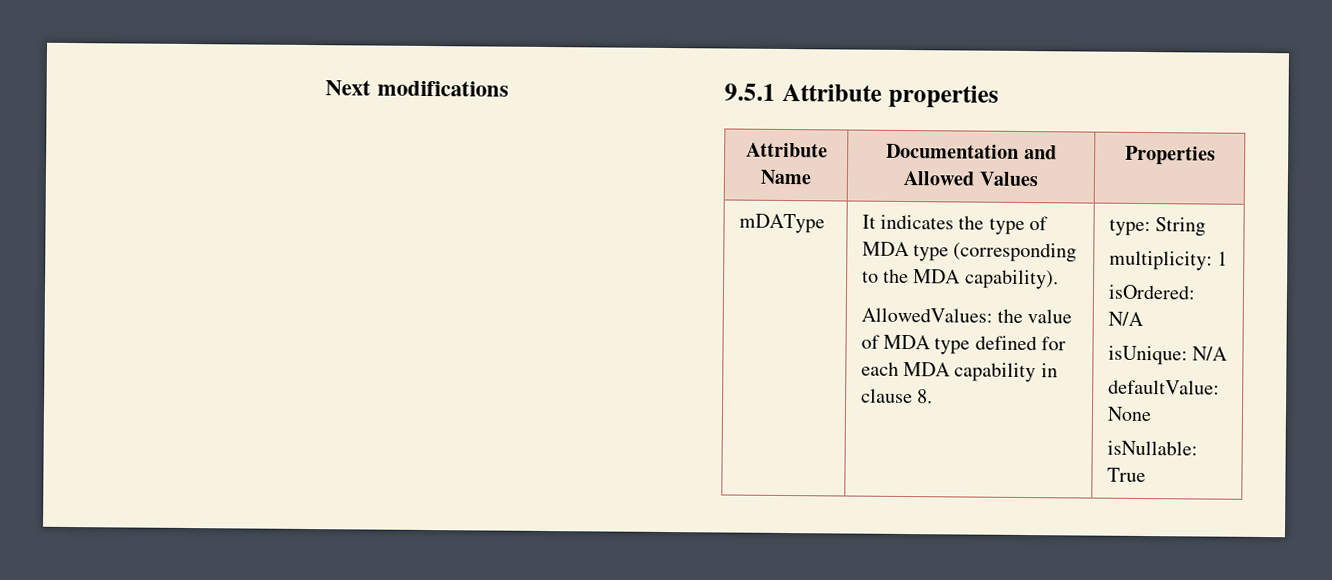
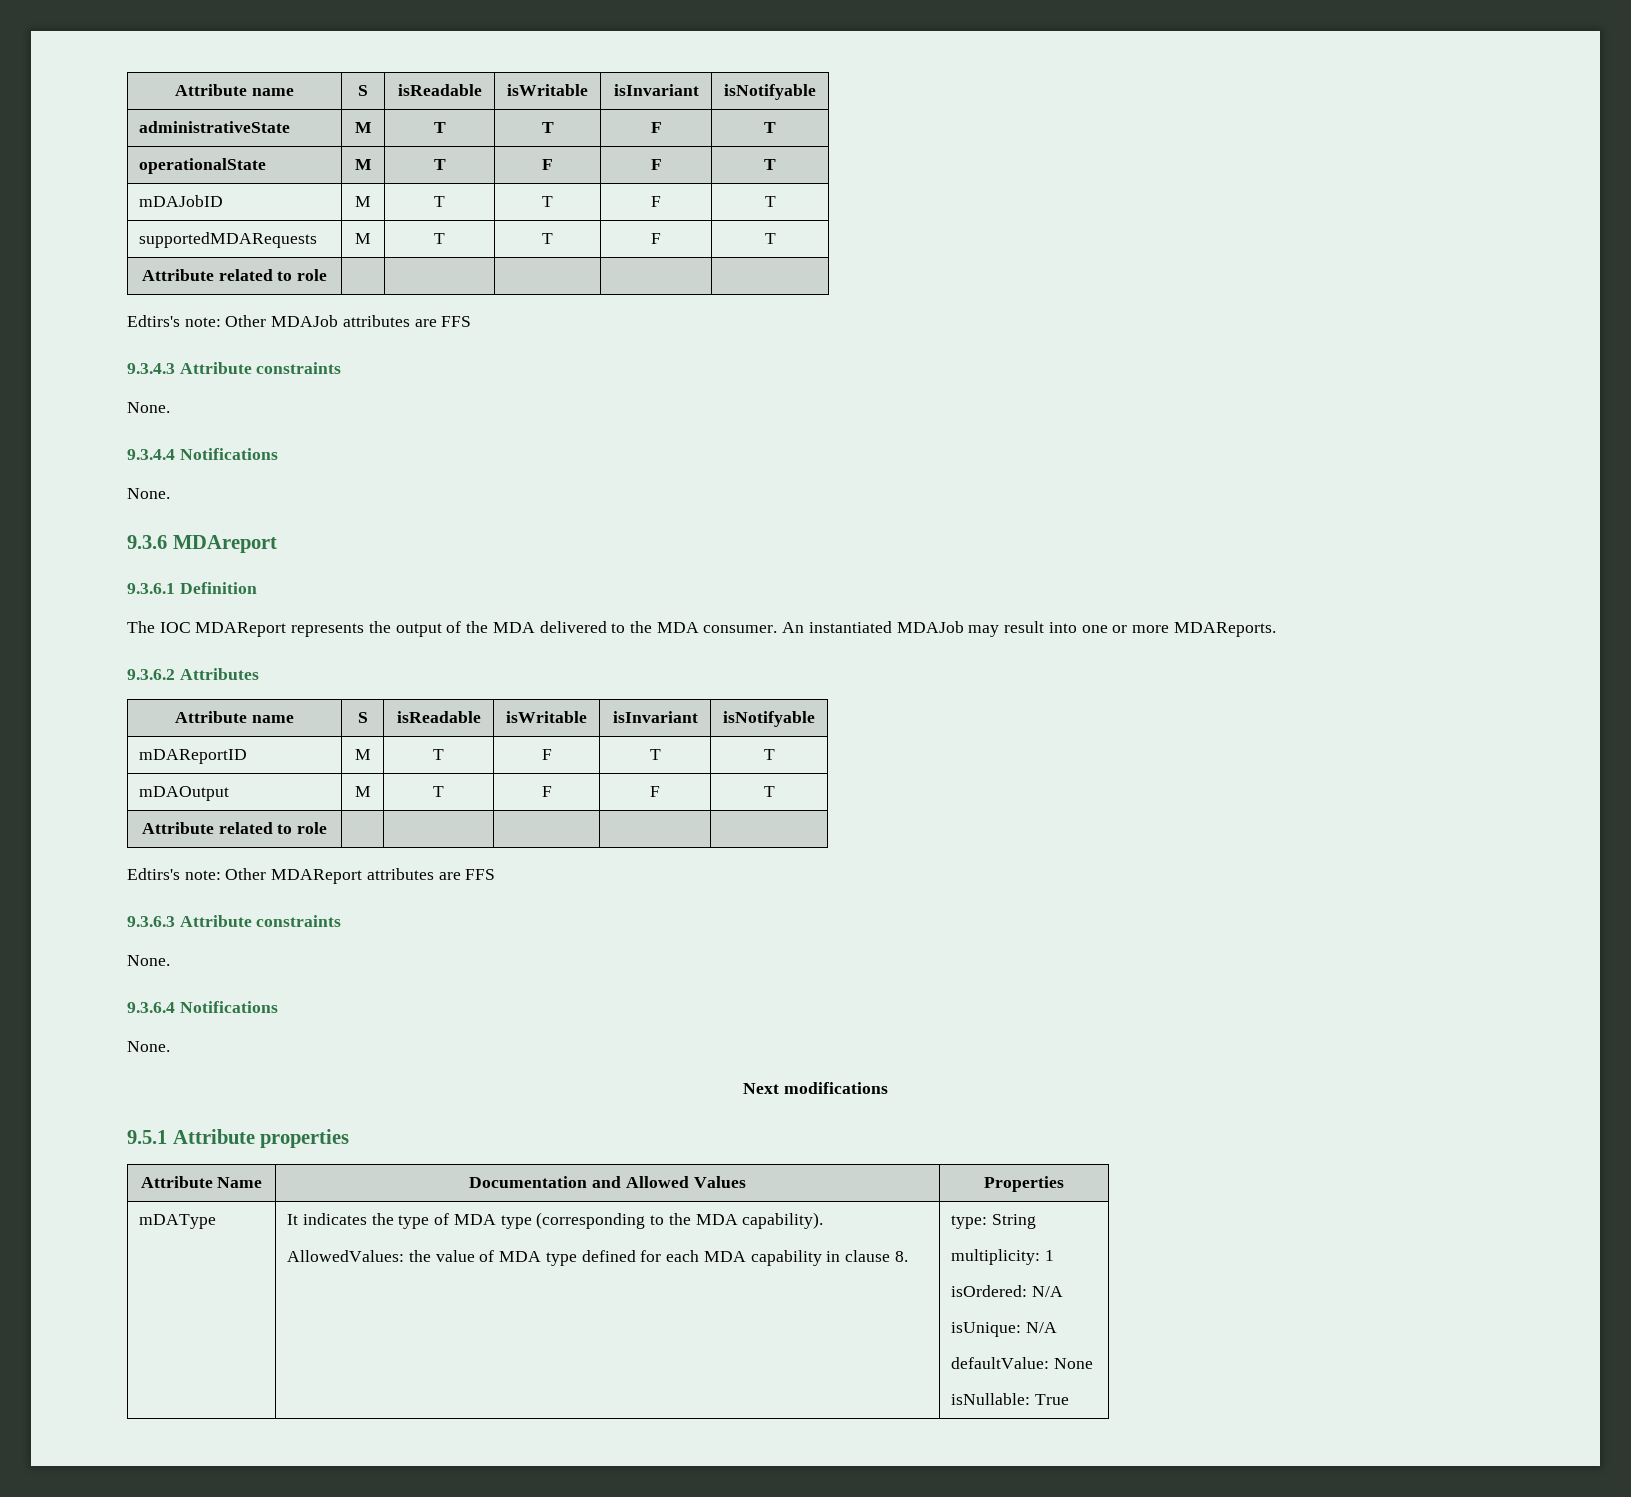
(325, 88) none -> [175,84,294,96] [358,85,368,96] [397,84,482,96] [507,84,588,96] [613,84,699,96] [724,84,816,100] [139,121,291,133] [354,122,372,133] [433,122,446,133] [541,122,554,133] [650,122,662,133] [764,122,776,133] [139,158,267,174] [354,159,372,170] [433,159,446,170] [542,159,553,170] [650,159,662,170] [764,159,776,170] [139,195,224,207] [355,196,371,207] [434,196,445,207] [542,196,553,207] [651,196,661,207] [764,196,776,207] [139,232,318,248] [355,233,371,244] [434,233,445,244] [542,233,553,244] [651,233,661,244] [764,233,776,244] [141,269,328,281] [127,315,472,327] [127,362,342,374] [127,402,170,413] [127,448,278,460] [127,488,170,499] [127,535,277,553] [127,582,257,594] [127,621,1276,637] [127,668,259,680] [175,711,294,723] [357,712,368,723] [396,711,481,723] [506,711,587,723] [612,711,698,723] [723,711,815,727] [139,749,248,764] [354,749,371,760] [433,749,444,760] [541,749,552,760] [649,749,661,760] [763,749,775,760] [139,786,230,801] [354,786,371,797] [433,786,444,797] [541,786,552,797] [650,786,660,797] [763,786,775,797] [141,822,328,834] [127,868,496,884] [127,915,342,927] [127,955,170,966] [127,1001,278,1013] [127,1041,170,1052] Attribute name | S | isReadable | isWritable | isInvariant | isNotifyable // administrativeState | M | T | T | F | T // operationalState | M | T | F | F | T // mDAJobID | M | T | T | F | T // supportedMDARequests | M | T | T | F | T // Attribute related to role | | | | | // Edtirs's note: Other MDAJob attributes are FFS // 9.3.4.3 Attribute constraints // None. // 9.3.4.4 Notifications // None. // 9.3.6 MDAreport // 9.3.6.1 Definition // The IOC MDAReport represents the output of the MDA delivered to the MDA consumer. An instantiated MDAJob may result into one or more MDAReports. // 9.3.6.2 Attributes // Attribute name | S | isReadable | isWritable | isInvariant | isNotifyable // mDAReportID | M | T | F | T | T // mDAOutput | M | T | F | F | T // Attribute related to role | | | | | // Edtirs's note: Other MDAReport attributes are FFS // 9.3.6.3 Attribute constraints // None. // 9.3.6.4 Notifications // None. //

